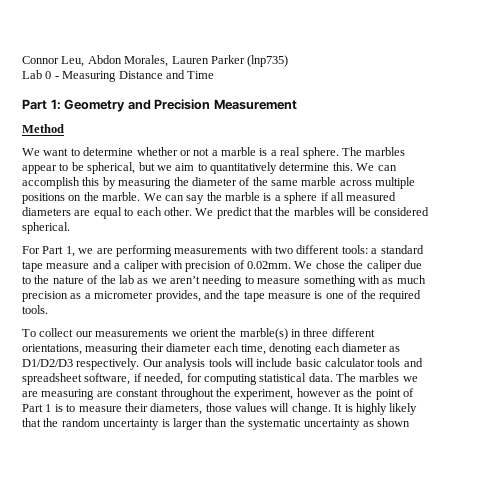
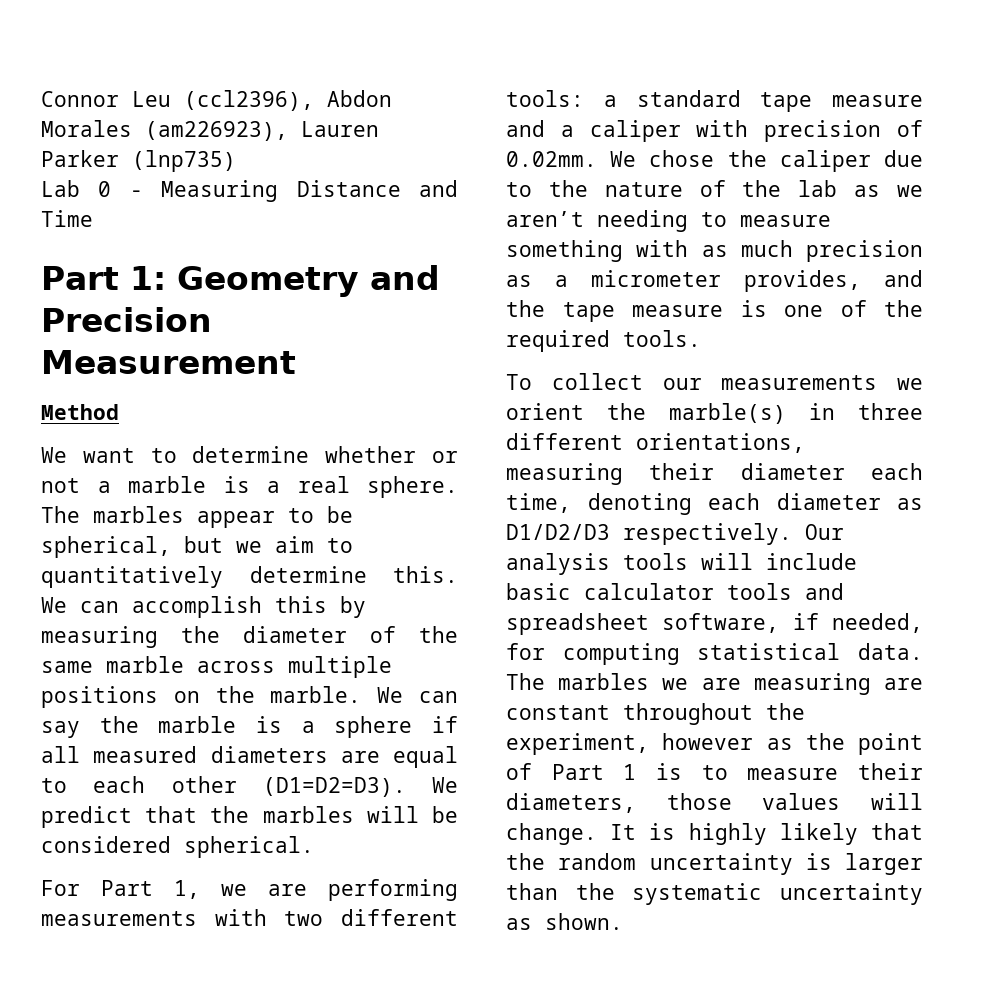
[61,55,169,67] Leu, Abdon Morales, -> [132,90,392,111] [41,120,288,141] Leu (ccl2396), Abdon Morales (am226923),
[163,207,192,216] other. -> [171,776,406,797] other (D1=D2=D3).
[377,418,411,427] shown -> [545,913,623,930] shown.

